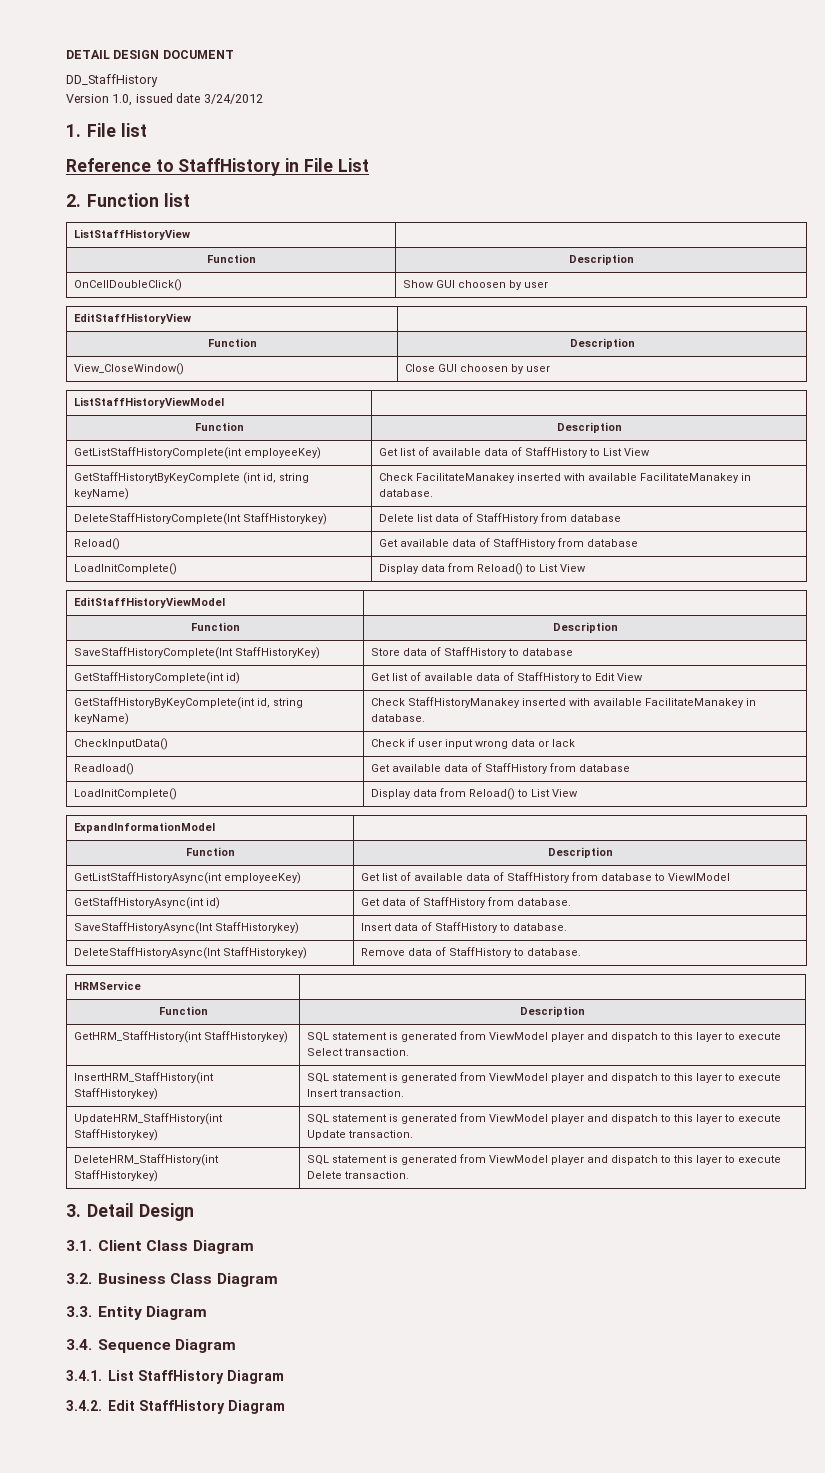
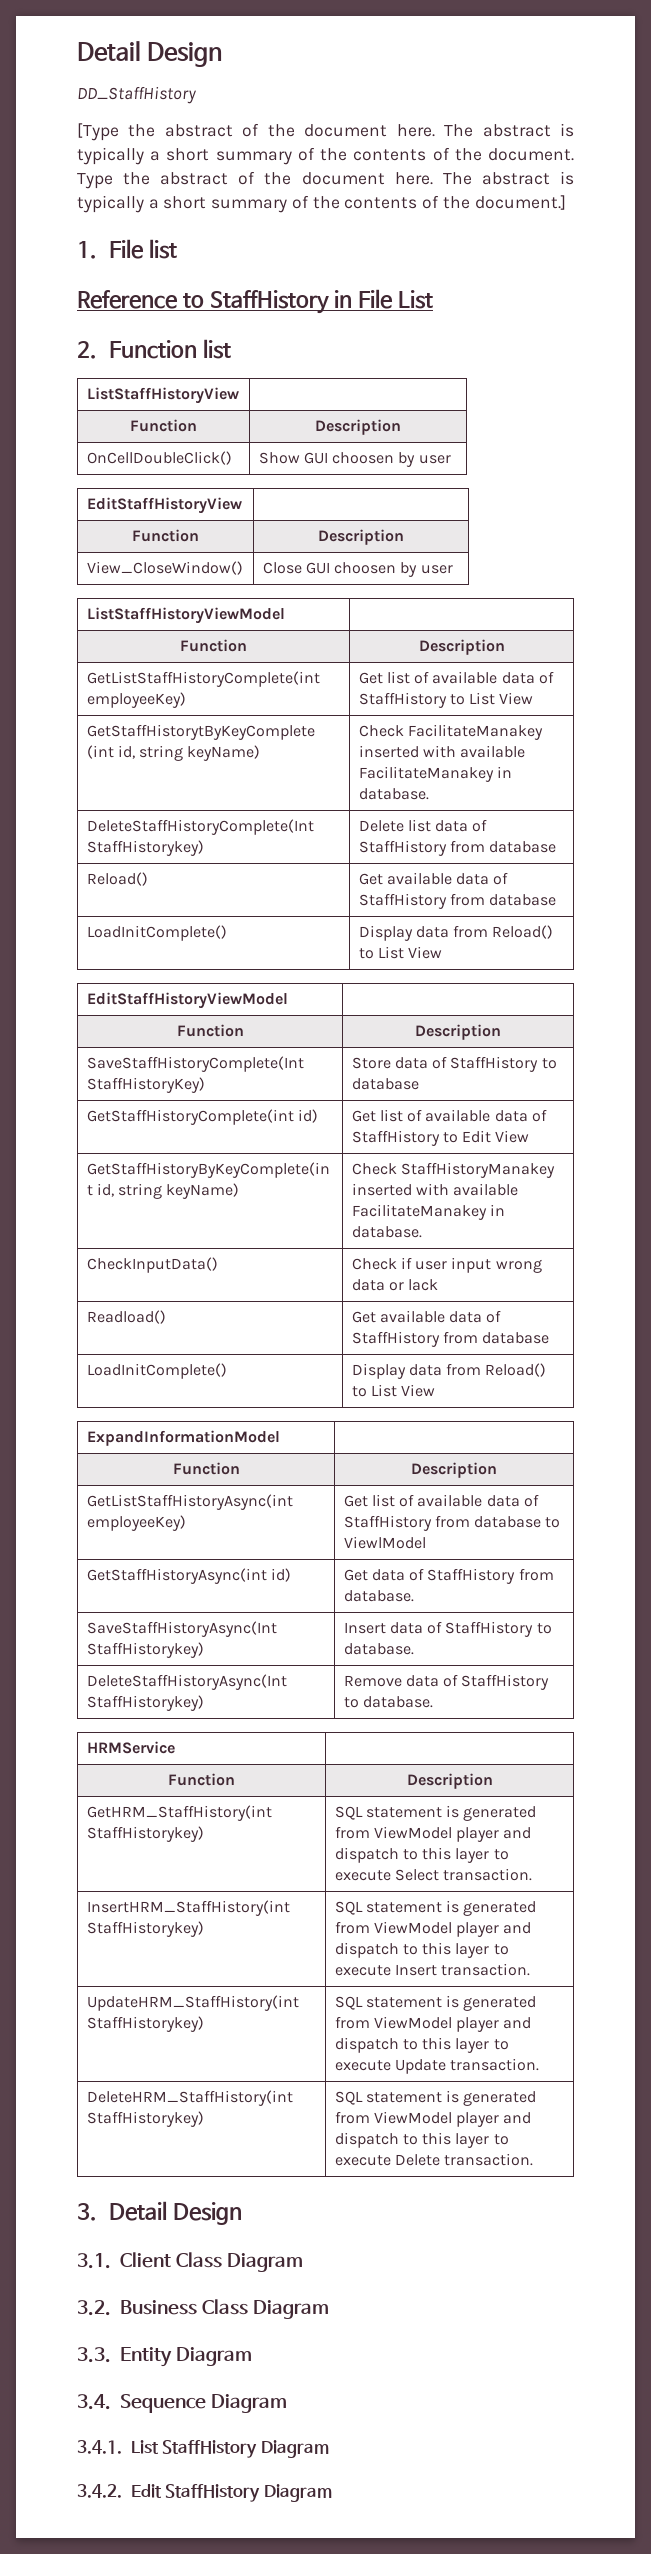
[66,50,234,59] [66,74,158,87] [66,93,263,106] DETAIL DESIGN DOCUMENT // DD_StaffHistory // Version 1.0, issued date 3/24/2012 -> [77,41,223,67] [77,86,196,104] [77,123,575,141] [77,147,574,165] [77,171,574,189] [77,195,566,213] Detail Design // DD_StaffHistory // [Type the abstract of the document here. The abstract is typically a short summary of the contents of the document. Type the abstract of the document here. The abstract is typically a short summary of the contents of the document.]

